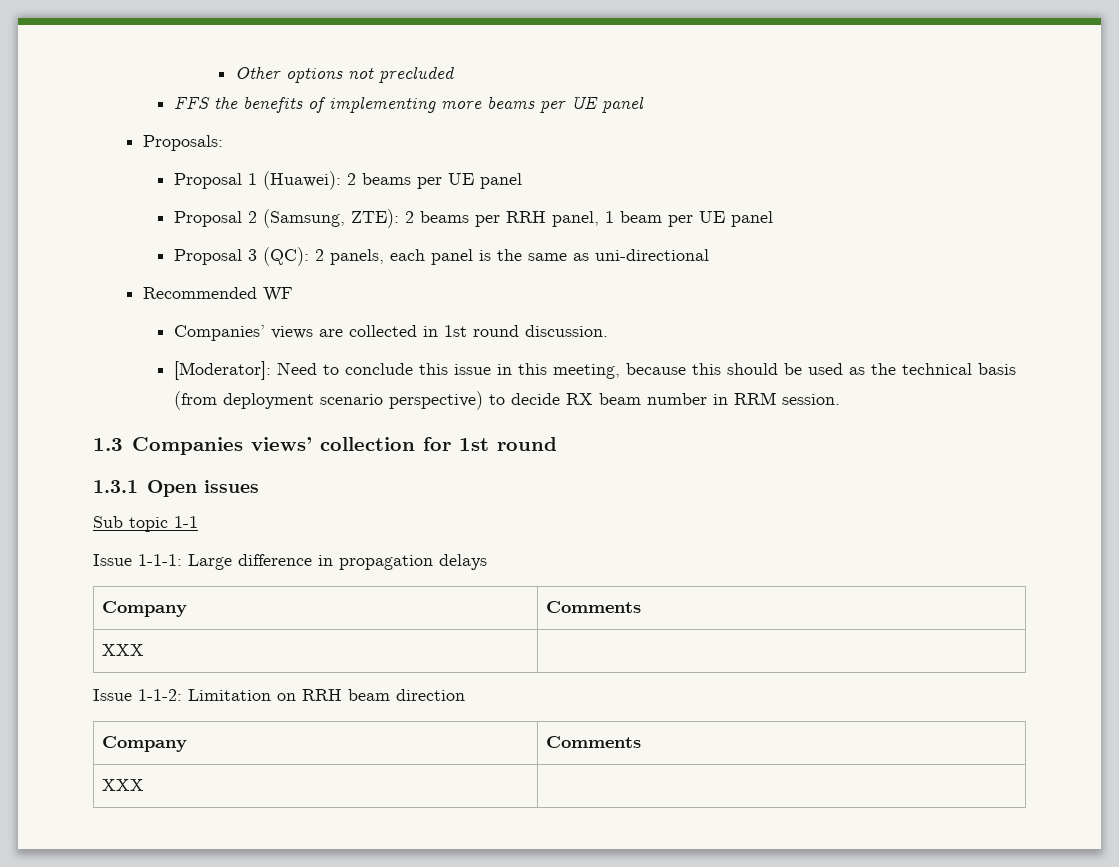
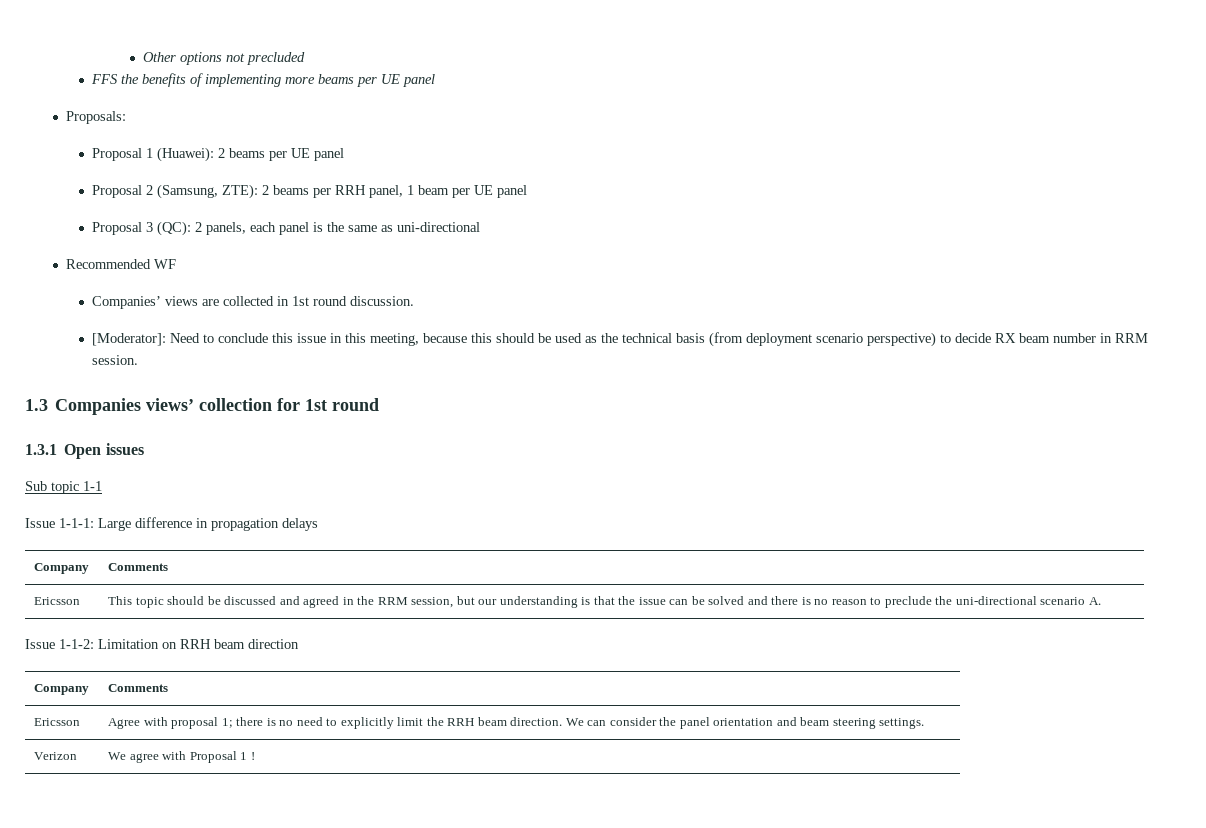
[101,644,144,656] XXX | -> [34,597,81,605] [108,596,1101,608] Ericsson | This topic should be discussed and agreed in the RRM session, but our understanding is that the issue can be solved and there is no reason to preclude the uni-directional scenario A.
[101,779,144,791] XXX | -> [34,718,81,726] [108,717,925,729] [34,752,78,760] [108,751,255,763] Ericsson | Agree with proposal 1; there is no need to explicitly limit the RRH beam direction. We can consider the panel orientation and beam steering settings. // Verizon | We agree with Proposal 1 !

